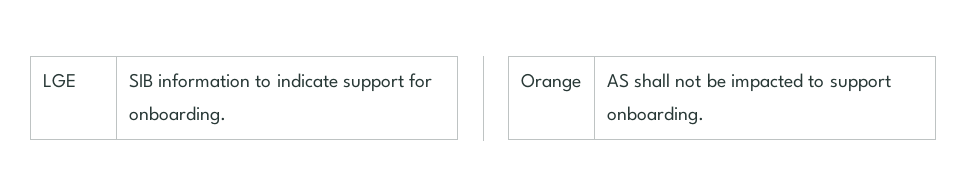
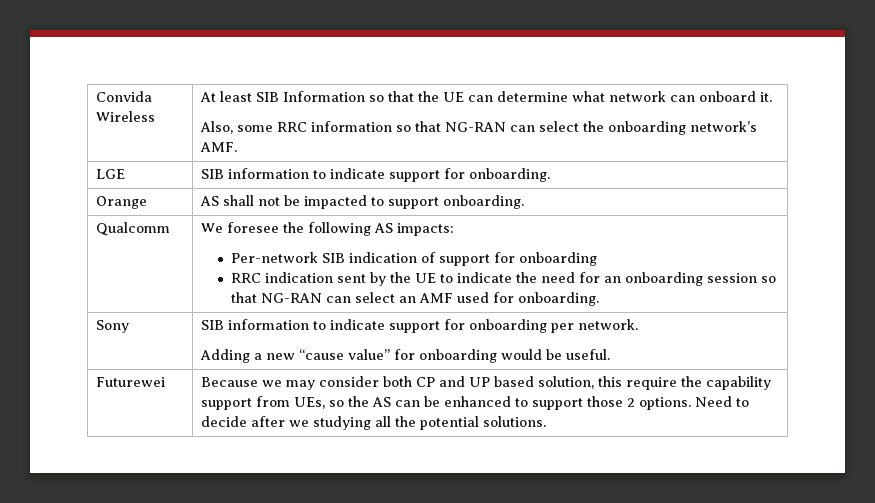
(42, 80) none -> [95,91,152,102] [95,111,155,122] [199,91,772,102] [199,121,757,135] [199,142,237,152] Convida Wireless | At least SIB Information so that the UE can determine what network can onboard it. // Also, some RRC information so that NG-RAN can select the onboarding network’s AMF. //
(704, 115) none -> [95,222,170,236] [200,222,454,236] [231,252,598,266] [231,272,777,286] [231,292,600,306] [95,320,129,333] [200,319,638,333] [199,349,610,363] [95,377,165,387] [200,376,771,390] [200,396,749,410] [200,416,546,430] // Qualcomm | We foresee the following AS impacts: // Per-network SIB indication of support for onboarding // RRC indication sent by the UE to indicate the need for an onboarding session so that NG-RAN can select an AMF used for onboarding. // Sony | SIB information to indicate support for onboarding per network. // Adding a new “cause value” for onboarding would be useful. // Futurewei | Because we may consider both CP and UP based solution, this require the capability support from UEs, so the AS can be enhanced to support those 2 options. Need to decide after we studying all the potential solutions.

